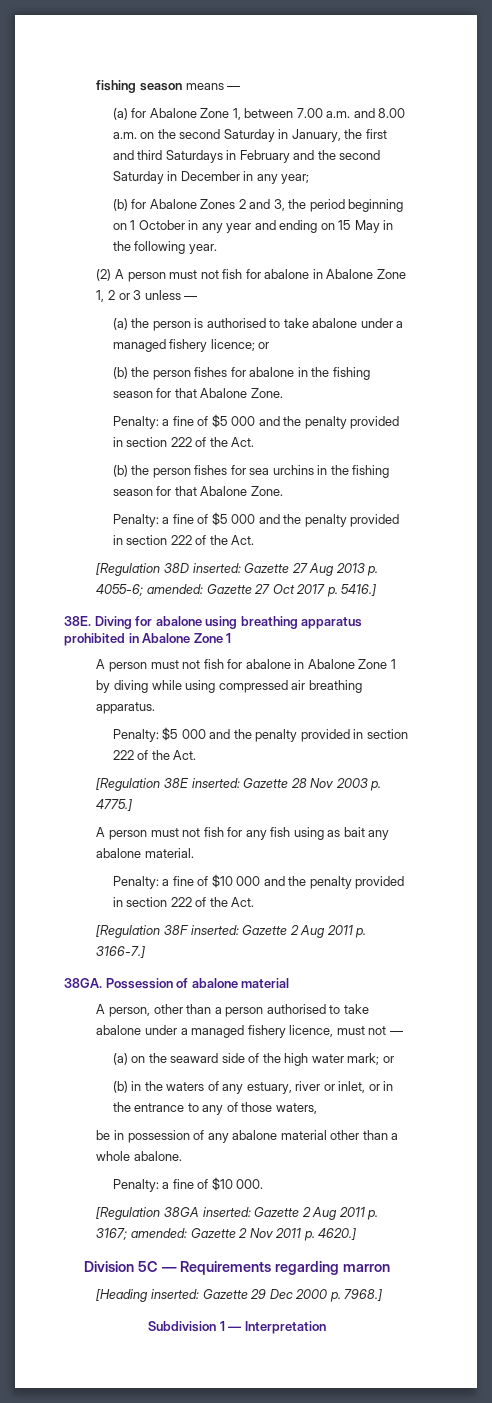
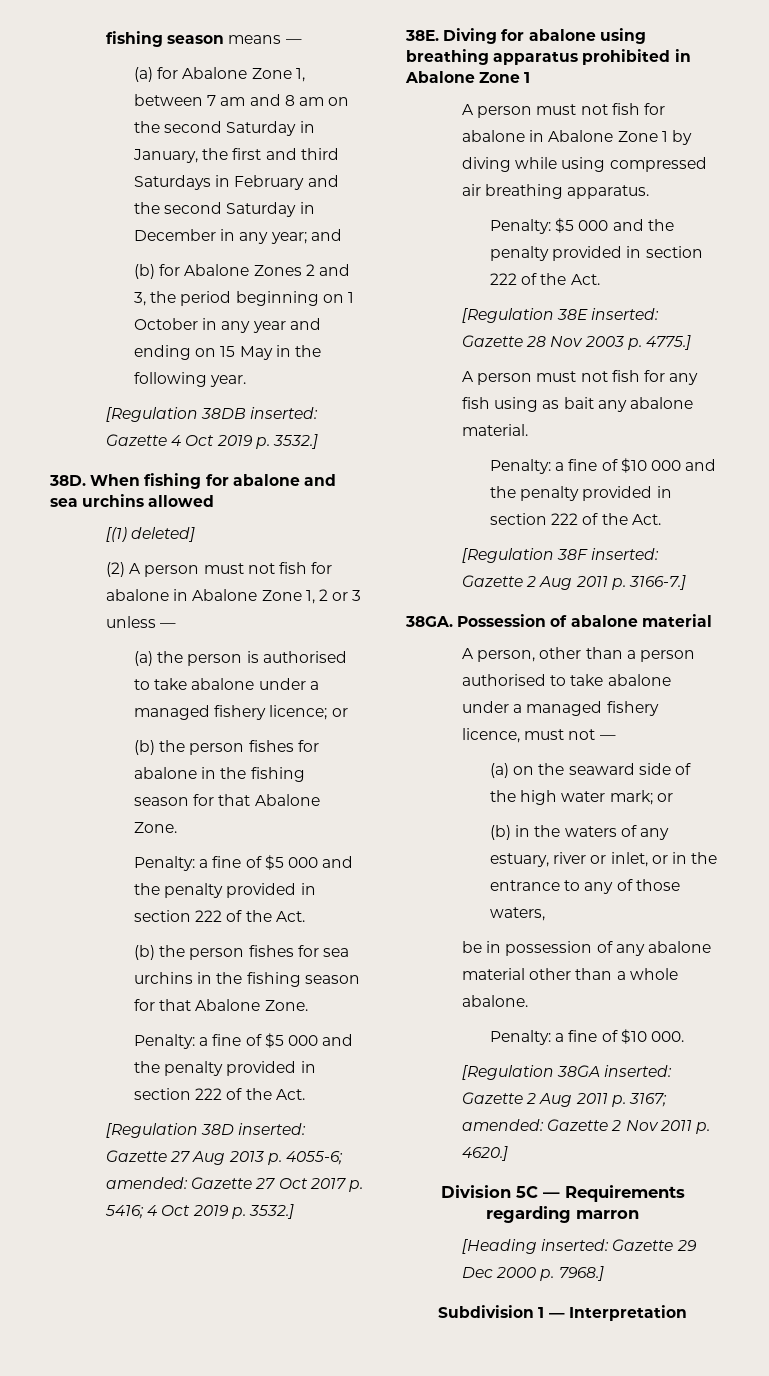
[296,108,406,118] [112,132,137,139] 7.00 a.m. and 8.00 a.m. -> [207,94,324,106] 7 am and 8 am
(310, 179) none -> [310,229,342,241] and
(217, 249) none -> [105,407,319,422] [105,434,318,449] [49,473,336,489] [50,494,215,507] [105,527,196,542] // [Regulation 38DB inserted: Gazette 4 Oct 2019 p. 3532.] // 38D. When fishing for abalone and sea urchins allowed // [(1) deleted]
[341,584,377,596] 5416.] -> [104,1204,294,1219] 5416; 4 Oct 2019 p. 3532.]

